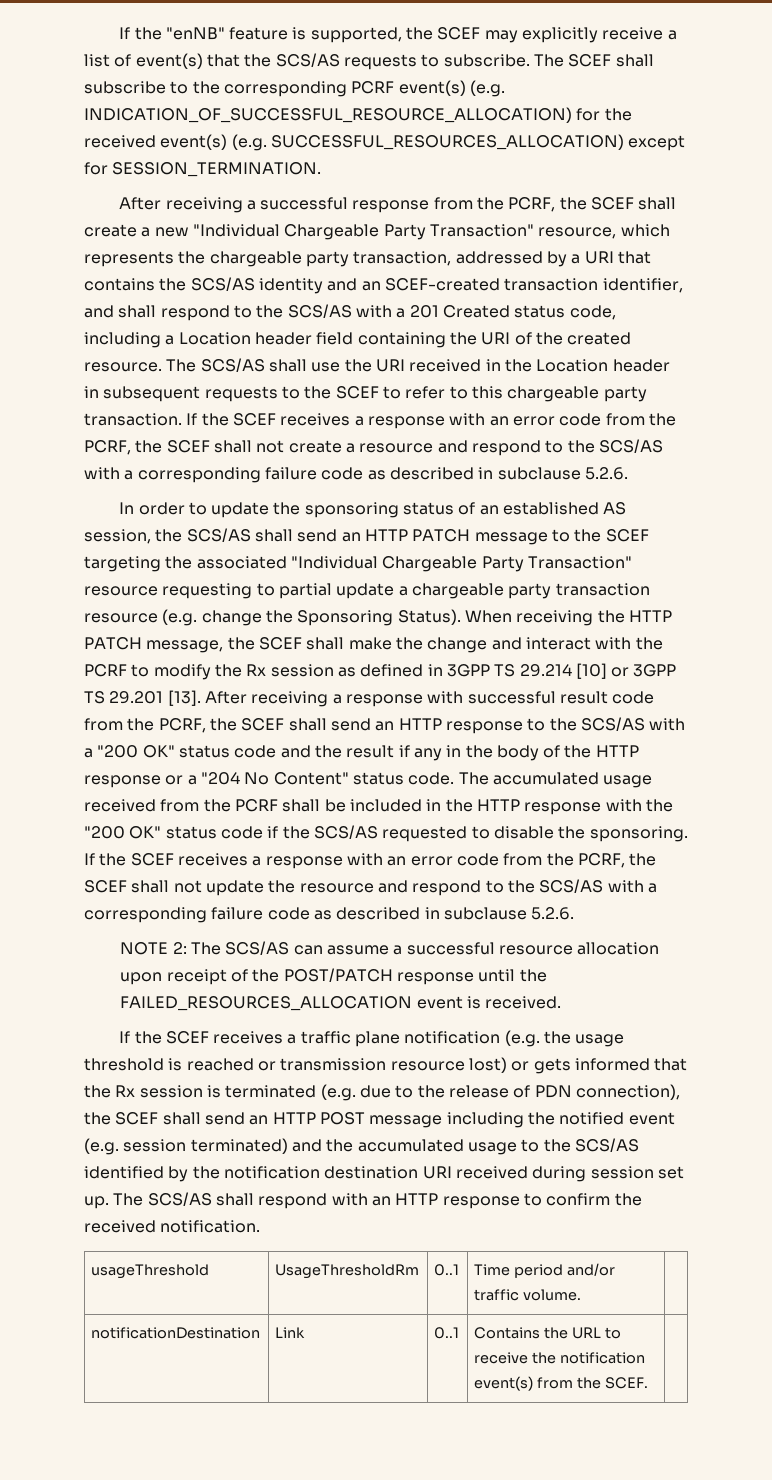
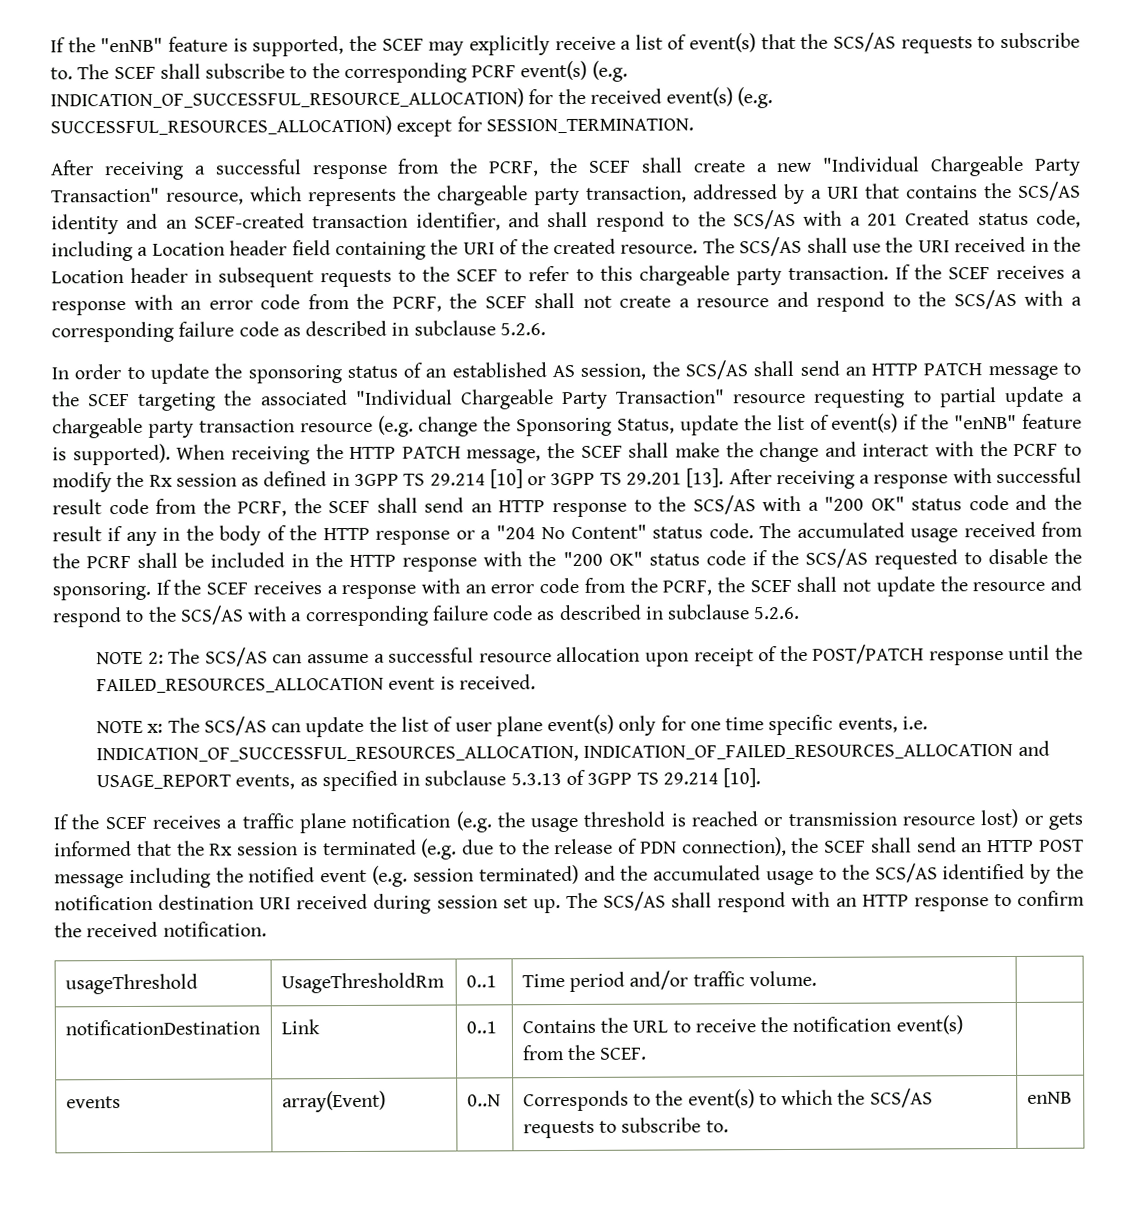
[443,54,530,67] subscribe. -> [999,32,1080,49] [50,67,73,80] subscribe to.
[397,609,461,625] Status). -> [617,413,1082,436] [52,443,171,466] Status, update the list of event(s) if the "enNB" feature is supported).
(562, 1002) none -> [96,714,928,738] [96,740,1050,764] [96,768,762,792] // NOTE x: The SCS/AS can update the list of user plane event(s) only for one time specific events, i.e. INDICATION_OF_SUCCESSFUL_RESOURCES_ALLOCATION, INDICATION_OF_FAILED_RESOURCES_ALLOCATION and USAGE_REPORT events, as specified in subclause 5.3.13 of 3GPP TS 29.214 [10].
(648, 1383) none -> [65,1096,121,1109] [281,1090,386,1113] [466,1094,501,1107] [522,1088,933,1112] [522,1117,729,1139] [1026,1091,1072,1104] // events | array(Event) | 0..N | Corresponds to the event(s) to which the SCS/AS requests to subscribe to. | enNB

